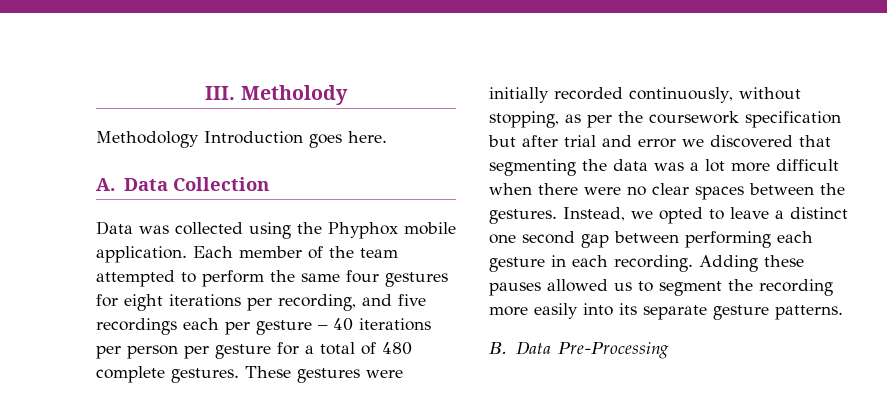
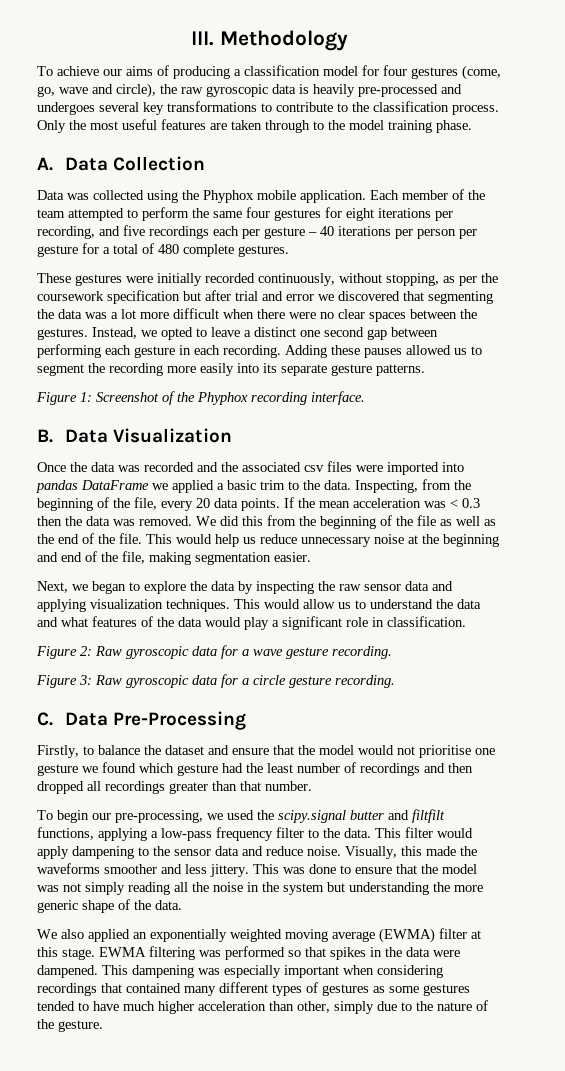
[240,85,348,105] [96,131,387,148] Metholody // Methodology Introduction goes here. -> [219,30,348,51] [37,65,501,80] [37,83,462,98] [37,101,499,115] [37,119,472,133] Methodology // To achieve our aims of producing a classification model for four gestures (come, go, wave and circle), the raw gyroscopic data is heavily pre-processed and undergoes several key transformations to contribute to the classification process. Only the most useful features are taken through to the model training phase.
(239, 375) none -> (289, 251) //
[489,341,669,359] B. Data Pre-Processing -> [36,391,365,405] [37,428,232,443] [37,461,464,475] [36,479,471,493] [37,497,480,511] [37,515,496,529] [37,533,499,547] [37,551,311,565] [37,581,453,594] [37,599,481,612] [37,616,466,630] [36,645,392,659] [36,674,395,688] [37,711,246,730] [37,745,495,758] [37,762,473,776] [37,781,312,794] [37,809,445,823] [37,827,473,841] [37,846,477,859] [37,863,477,877] [37,882,483,895] [37,899,182,913] [37,928,481,943] [37,946,460,960] [37,965,443,978] [37,982,470,996] [37,1000,488,1014] [37,1019,103,1032] Figure 1: Screenshot of the Phyphox recording interface. // B. Data Visualization // Once the data was recorded and the associated csv files were imported into pandas DataFrame we applied a basic trim to the data. Inspecting, from the beginning of the file, every 20 data points. If the mean acceleration was < 0.3 then the data was removed. We did this from the beginning of the file as well as the end of the file. This would help us reduce unnecessary noise at the beginning and end of the file, making segmentation easier. // Next, we began to explore the data by inspecting the raw sensor data and applying visualization techniques. This would allow us to understand the data and what features of the data would play a significant role in classification. // Figure 2: Raw gyroscopic data for a wave gesture recording. // Figure 3: Raw gyroscopic data for a circle gesture recording. // C. Data Pre-Processing // Firstly, to balance the dataset and ensure that the model would not prioritise one gesture we found which gesture had the least number of recordings and then dropped all recordings greater than that number. // To begin our pre-processing, we used the scipy.signal butter and filtfilt functions, applying a low-pass frequency filter to the data. This filter would apply dampening to the sensor data and reduce noise. Visually, this made the waveforms smoother and less jittery. This was done to ensure that the model was not simply reading all the noise in the system but understanding the more generic shape of the data. // We also applied an exponentially weighted moving average (EWMA) filter at this stage. EWMA filtering was performed so that spikes in the data were dampened. This dampening was especially important when considering recordings that contained many different types of gestures as some gestures tended to have much higher acceleration than other, simply due to the nature of the gesture.

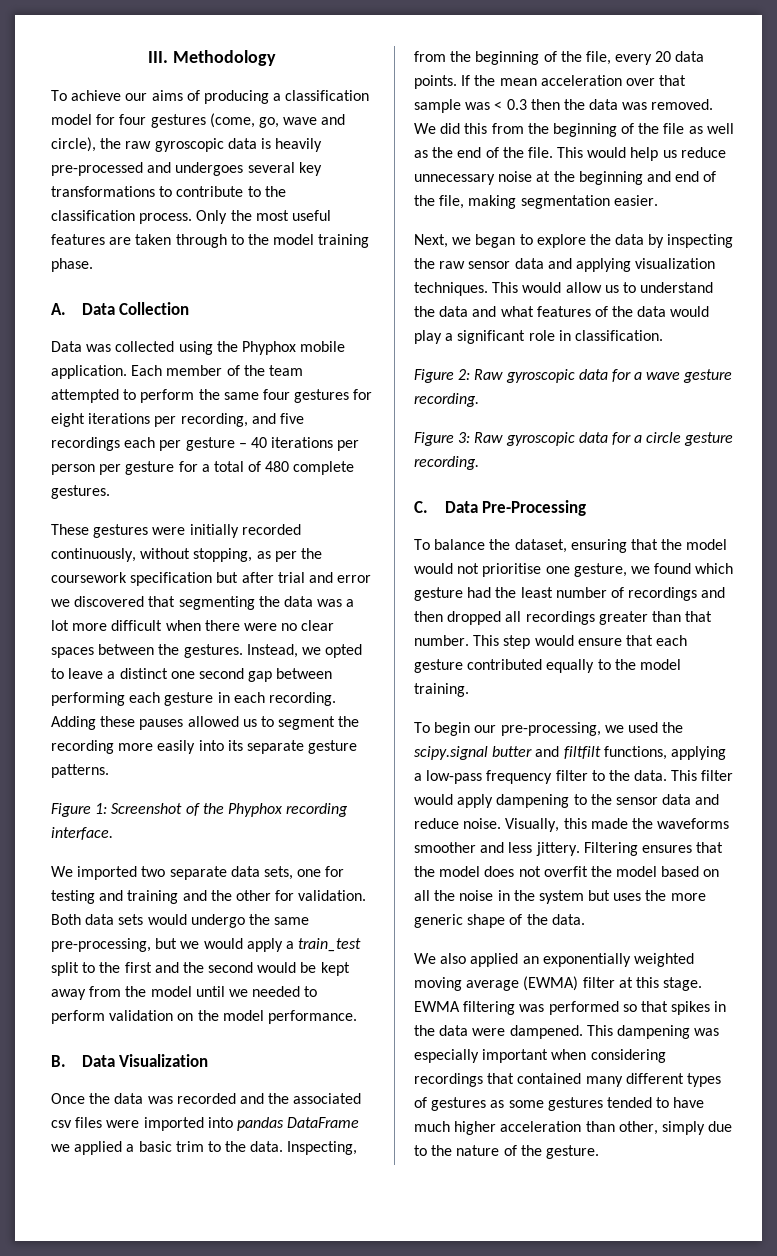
(365, 398) none -> [51,866,345,880] [51,890,367,904] [51,914,310,928] [51,938,362,952] [51,962,350,976] [51,986,318,1000] [51,1010,357,1024] // We imported two separate data sets, one for testing and training and the other for validation. Both data sets would undergo the same pre-processing, but we would apply a train_test split to the first and the second would be kept away from the model until we needed to perform validation on the model performance.
(421, 503) none -> [625,75,687,86] [414,99,461,113] over that sample
[37,745,269,758] Firstly, to balance the dataset and ensure -> [414,539,627,553] To balance the dataset, ensuring
[37,764,78,776] gesture -> [573,563,627,577] gesture,
(312, 786) none -> [473,635,688,649] [414,659,681,673] [414,683,469,697] This step would ensure that each gesture contributed equally to the model training.
[253,864,477,874] [37,882,170,895] This was done to ensure that the model was not simply reading -> [583,842,724,856] [414,866,720,877] Filtering ensures that the model does not overfit the model based on
[349,882,429,895] understanding -> [613,893,642,901] uses

